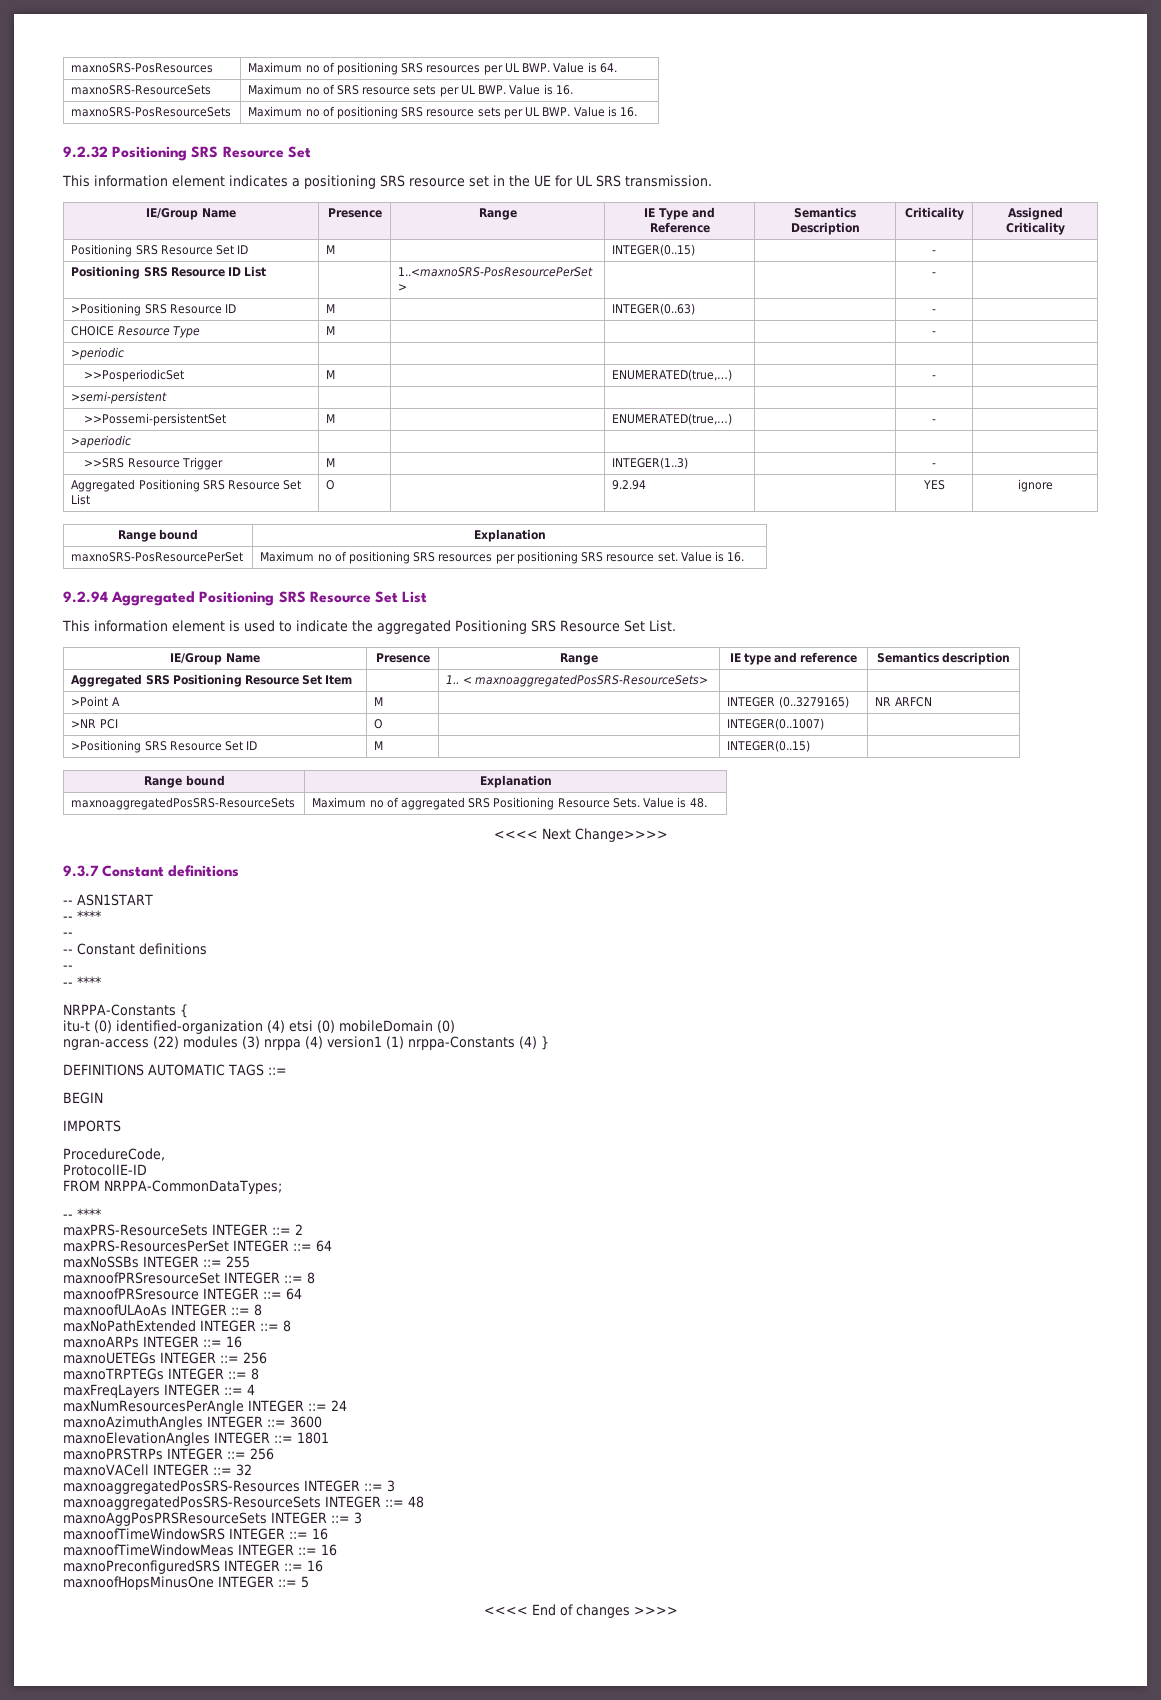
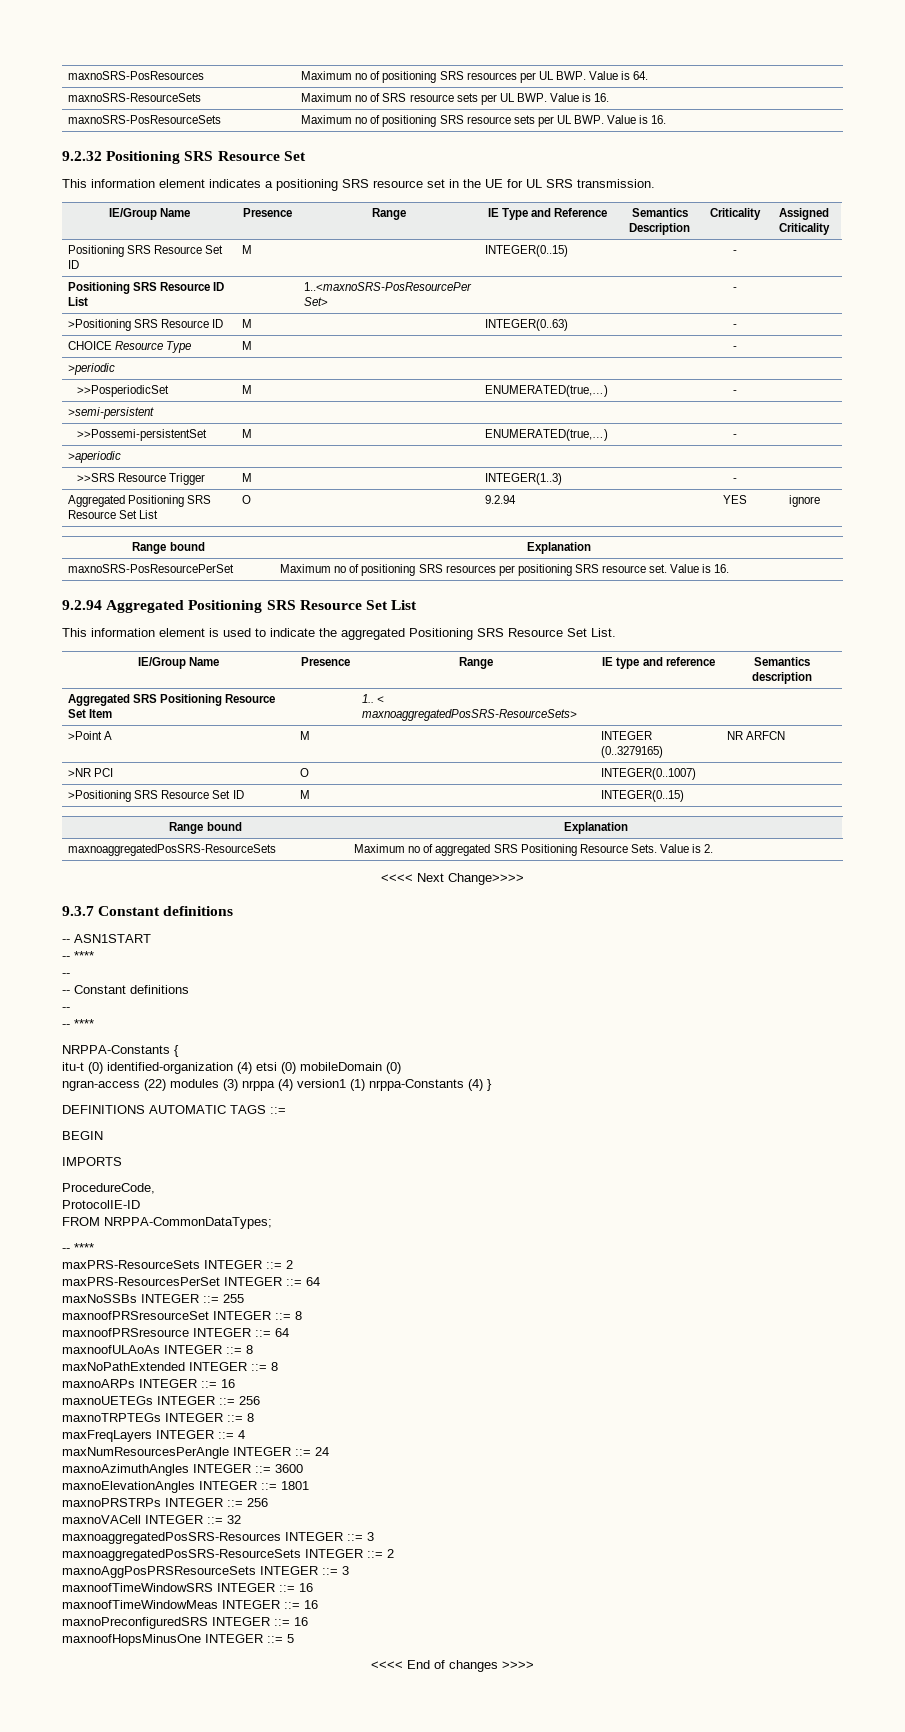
[689,798,707,808] 48. -> [704,844,714,853] 2.
[408,1496,424,1508] 48 -> [387,1549,394,1558] 2

